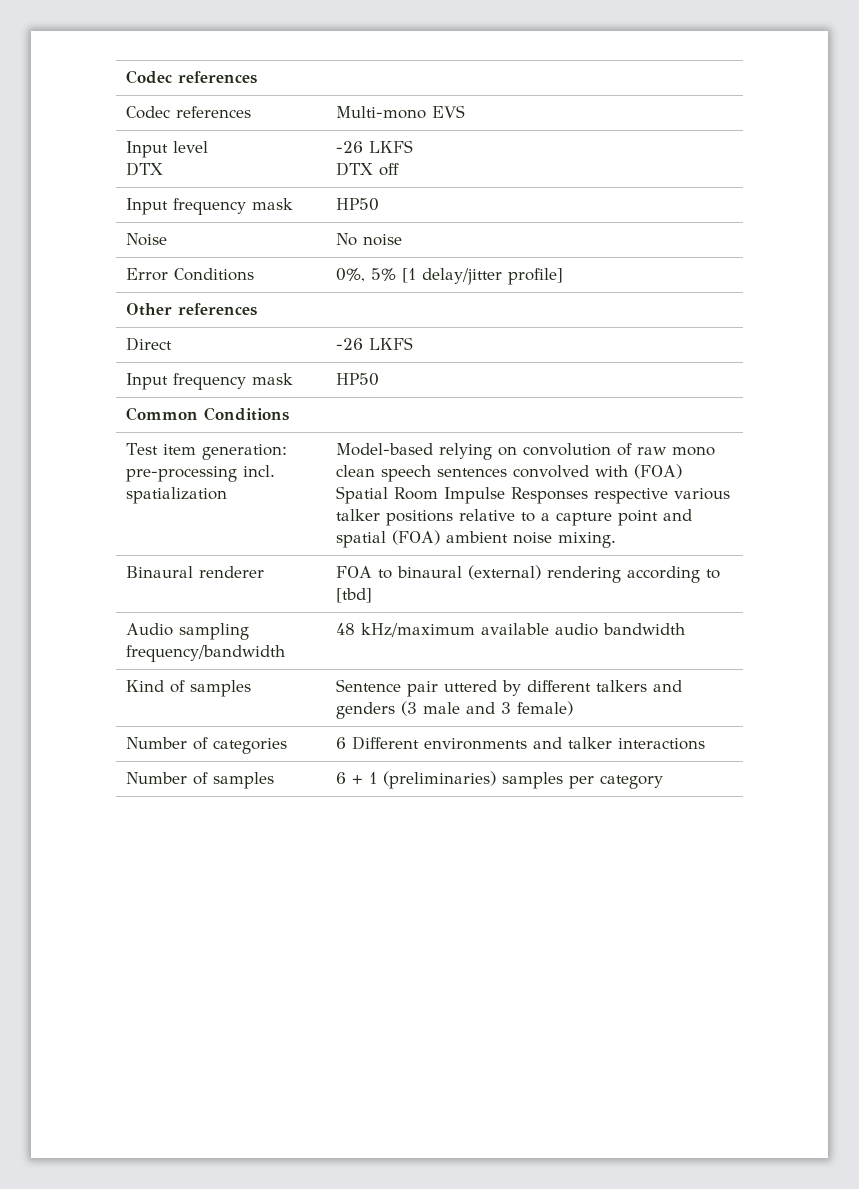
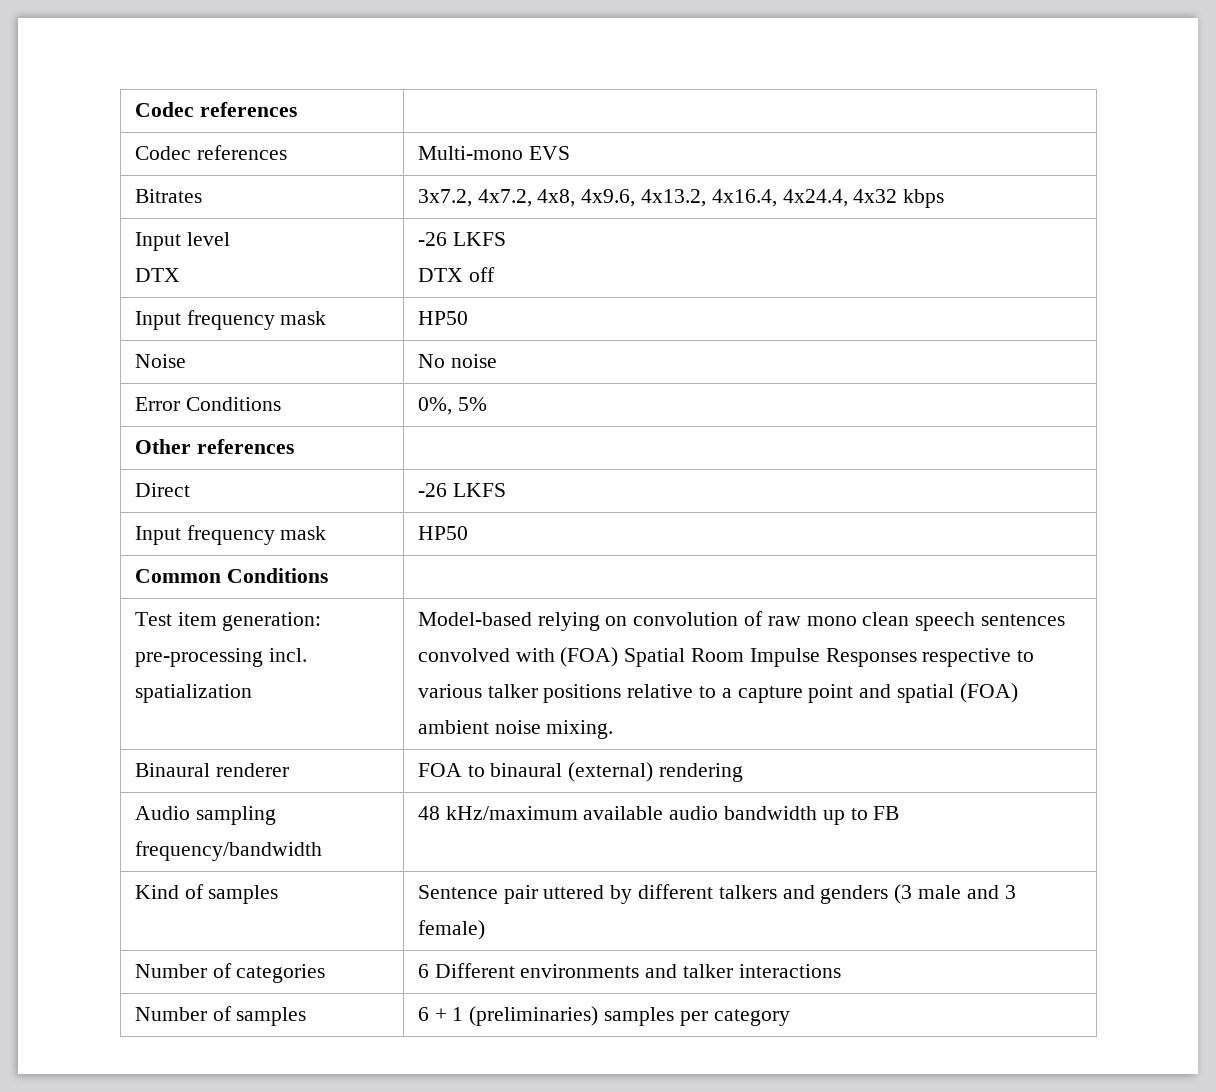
(465, 111) none -> [134,189,202,203] [417,189,945,208] // Bitrates | 3x7.2, 4x7.2, 4x8, 4x9.6, 4x13.2, 4x16.4, 4x24.4, 4x32 kbps
[401,268,563,285] [1 delay/jitter profile] -> (487, 404) none
(668, 496) none -> [1017,650,1035,662] to
[626,566,720,583] [335,588,372,603] according to [tbd] -> (744, 772) none
(685, 629) none -> [822,806,900,825] up to FB

